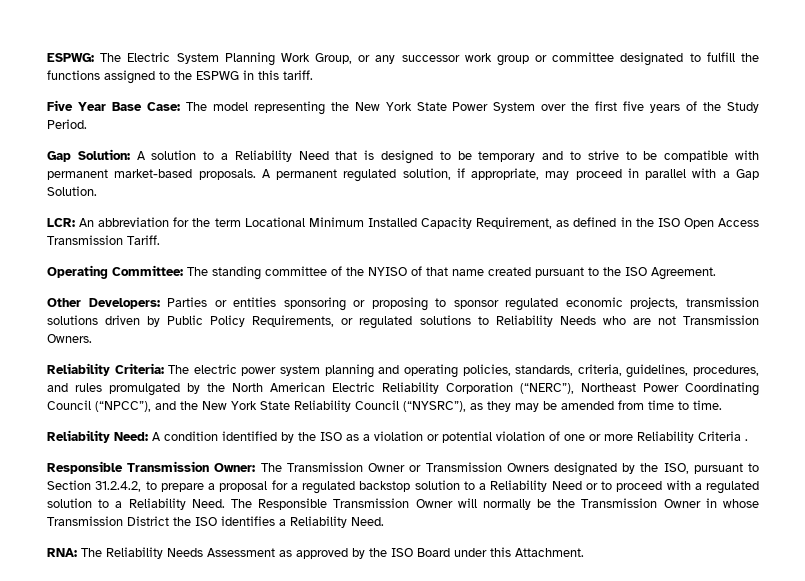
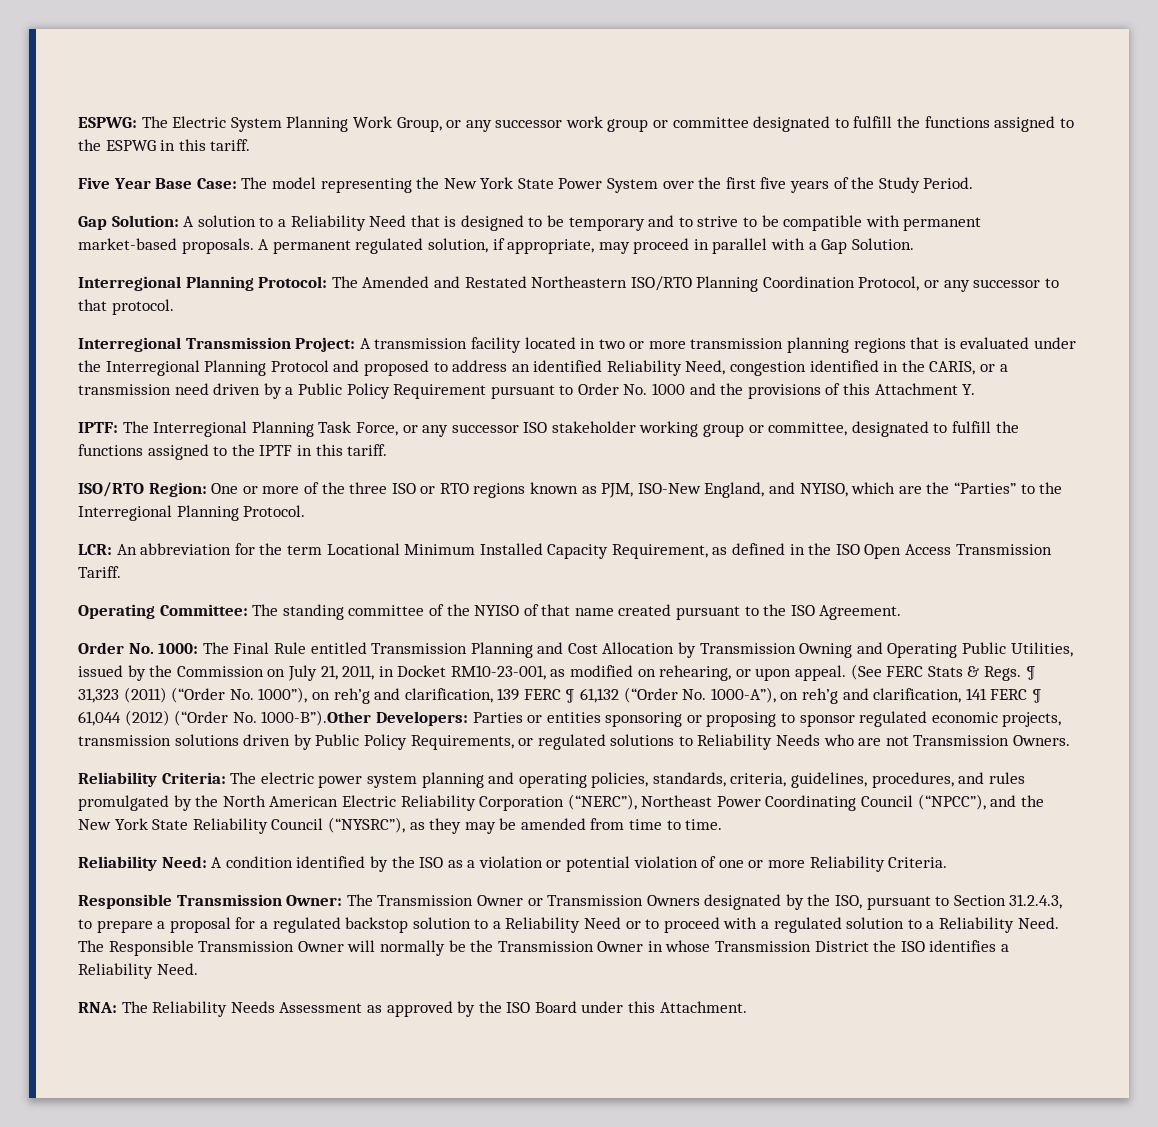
(97, 191) none -> [78,276,1059,292] [78,299,174,315] [78,337,1077,353] [78,360,1008,376] [78,383,976,399] [78,421,1019,437] [78,444,388,460] [78,482,1063,498] [78,505,306,521] // Interregional Planning Protocol: The Amended and Restated Northeastern ISO/RTO Planning Coordination Protocol, or any successor to that protocol. // Interregional Transmission Project: A transmission facility located in two or more transmission planning regions that is evaluated under the Interregional Planning Protocol and proposed to address an identified Reliability Need, congestion identified in the CARIS, or a transmission need driven by a Public Policy Requirement pursuant to Order No. 1000 and the provisions of this Attachment Y. // IPTF: The Interregional Planning Task Force, or any successor ISO stakeholder working group or committee, designated to fulfill the functions assigned to the IPTF in this tariff. // ISO/RTO Region: One or more of the three ISO or RTO regions known as PJM, ISO-New England, and NYISO, which are the “Parties” to the Interregional Planning Protocol.
[47,298,81,307] Other -> [78,642,1073,658] [78,664,1036,681] [78,687,1042,704] [78,710,372,726] Order No. 1000: The Final Rule entitled Transmission Planning and Cost Allocation by Transmission Owning and Operating Public Utilities, issued by the Commission on July 21, 2011, in Docket RM10-23-001, as modified on rehearing, or upon appeal. (See FERC Stats & Regs. ¶ 31,323 (2011) (“Order No. 1000”), on reh’g and clarification, 139 FERC ¶ 61,132 (“Order No. 1000-A”), on reh’g and clarification, 141 FERC ¶ 61,044 (2012) (“Order No. 1000-B”).Other
[698,431,748,441] Criteria . -> [888,857,948,868] Criteria.
[95,481,142,492] 31.2.4.2, -> [1009,894,1063,909] 31.2.4.3,

